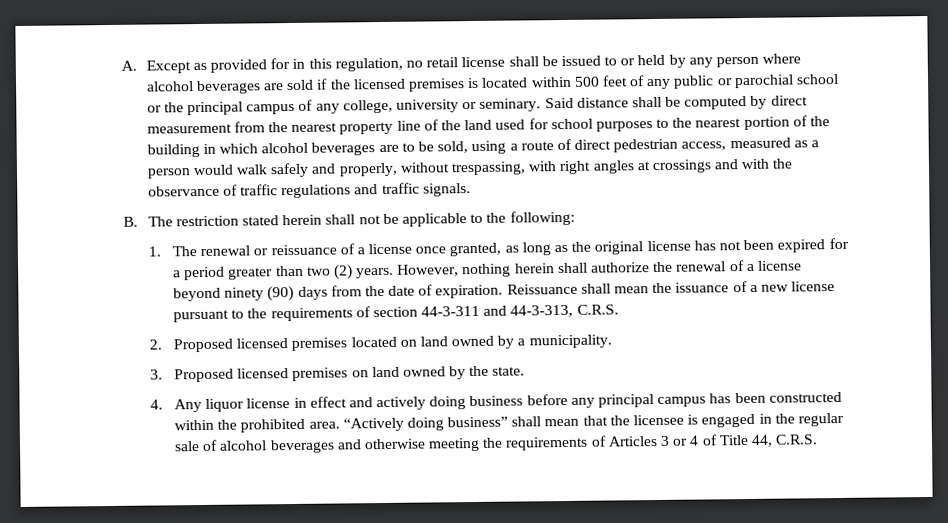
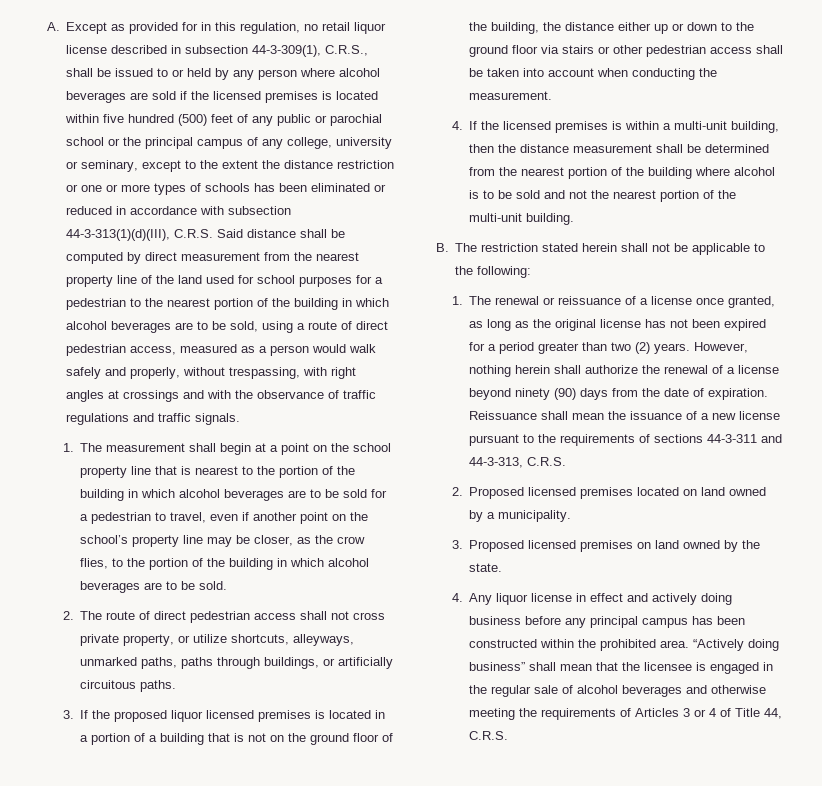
[461,56,506,68] license -> [354,22,387,34] [66,45,369,57] liquor license described in subsection 44-3-309(1), C.R.S.,
[573,76,600,87] 500 -> [103,114,208,126] five hundred (500)
[479,98,542,112] seminary. -> [81,160,395,172] [66,183,387,195] [66,206,292,215] [66,229,214,241] seminary, except to the extent the distance restriction or one or more types of schools has been eliminated or reduced in accordance with subsection 44-3-313(1)(d)(III), C.R.S.
(653, 126) none -> [356,275,384,284] [66,298,127,310] for a pedestrian
(471, 190) none -> [62,443,392,455] [80,466,356,478] [80,489,388,501] [80,512,369,524] [80,535,366,547] [80,558,370,570] [80,581,228,593] [62,611,386,623] [80,634,355,646] [80,657,394,669] [80,680,177,692] [62,710,386,722] [80,733,394,745] [469,22,755,34] [469,45,784,57] [469,68,718,80] [469,91,553,100] [451,121,780,133] [469,144,770,153] [469,167,776,179] [469,190,737,202] [469,213,575,225] // 1. The measurement shall begin at a point on the school property line that is nearest to the portion of the building in which alcohol beverages are to be sold for a pedestrian to travel, even if another point on the school’s property line may be closer, as the crow flies, to the portion of the building in which alcohol beverages are to be sold. // 2. The route of direct pedestrian access shall not cross private property, or utilize shortcuts, alleyways, unmarked paths, paths through buildings, or artificially circuitous paths. // 3. If the proposed liquor licensed premises is located in a portion of a building that is not on the ground floor of the building, the distance either up or down to the ground floor via stairs or other pedestrian access shall be taken into account when conducting the measurement. // 4. If the licensed premises is within a multi-unit building, then the distance measurement shall be determined from the nearest portion of the building where alcohol is to be sold and not the nearest portion of the multi-unit building.
[372,306,418,318] section -> [654,434,704,443] sections

